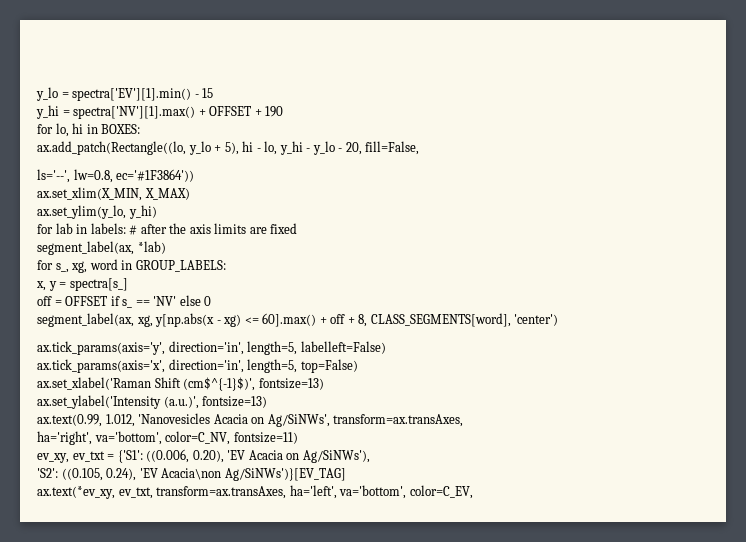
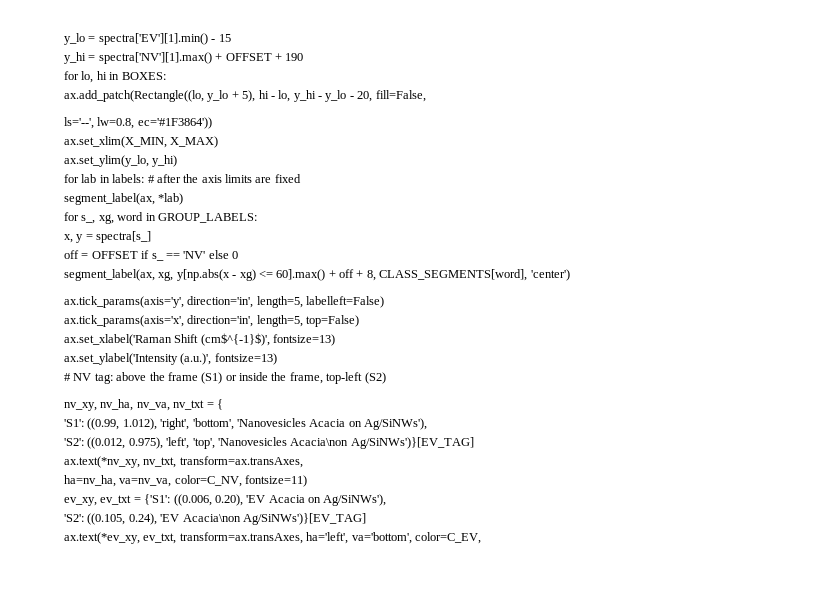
[37,413,330,427] ax.text(0.99, 1.012, 'Nanovesicles Acacia on Ag/SiNWs', -> [64,372,386,384] [64,399,223,411] [64,418,427,430] [64,437,474,449] [64,456,177,468] # NV tag: above the frame (S1) or inside the frame, top-left (S2) // nv_xy, nv_ha, nv_va, nv_txt = { // 'S1': ((0.99, 1.012), 'right', 'bottom', 'Nanovesicles Acacia on Ag/SiNWs'), // 'S2': ((0.012, 0.975), 'left', 'top', 'Nanovesicles Acacia\non Ag/SiNWs')}[EV_TAG] // ax.text(*nv_xy, nv_txt,
[37,431,162,445] ha='right', va='bottom', -> [64,475,172,487] ha=nv_ha, va=nv_va,

